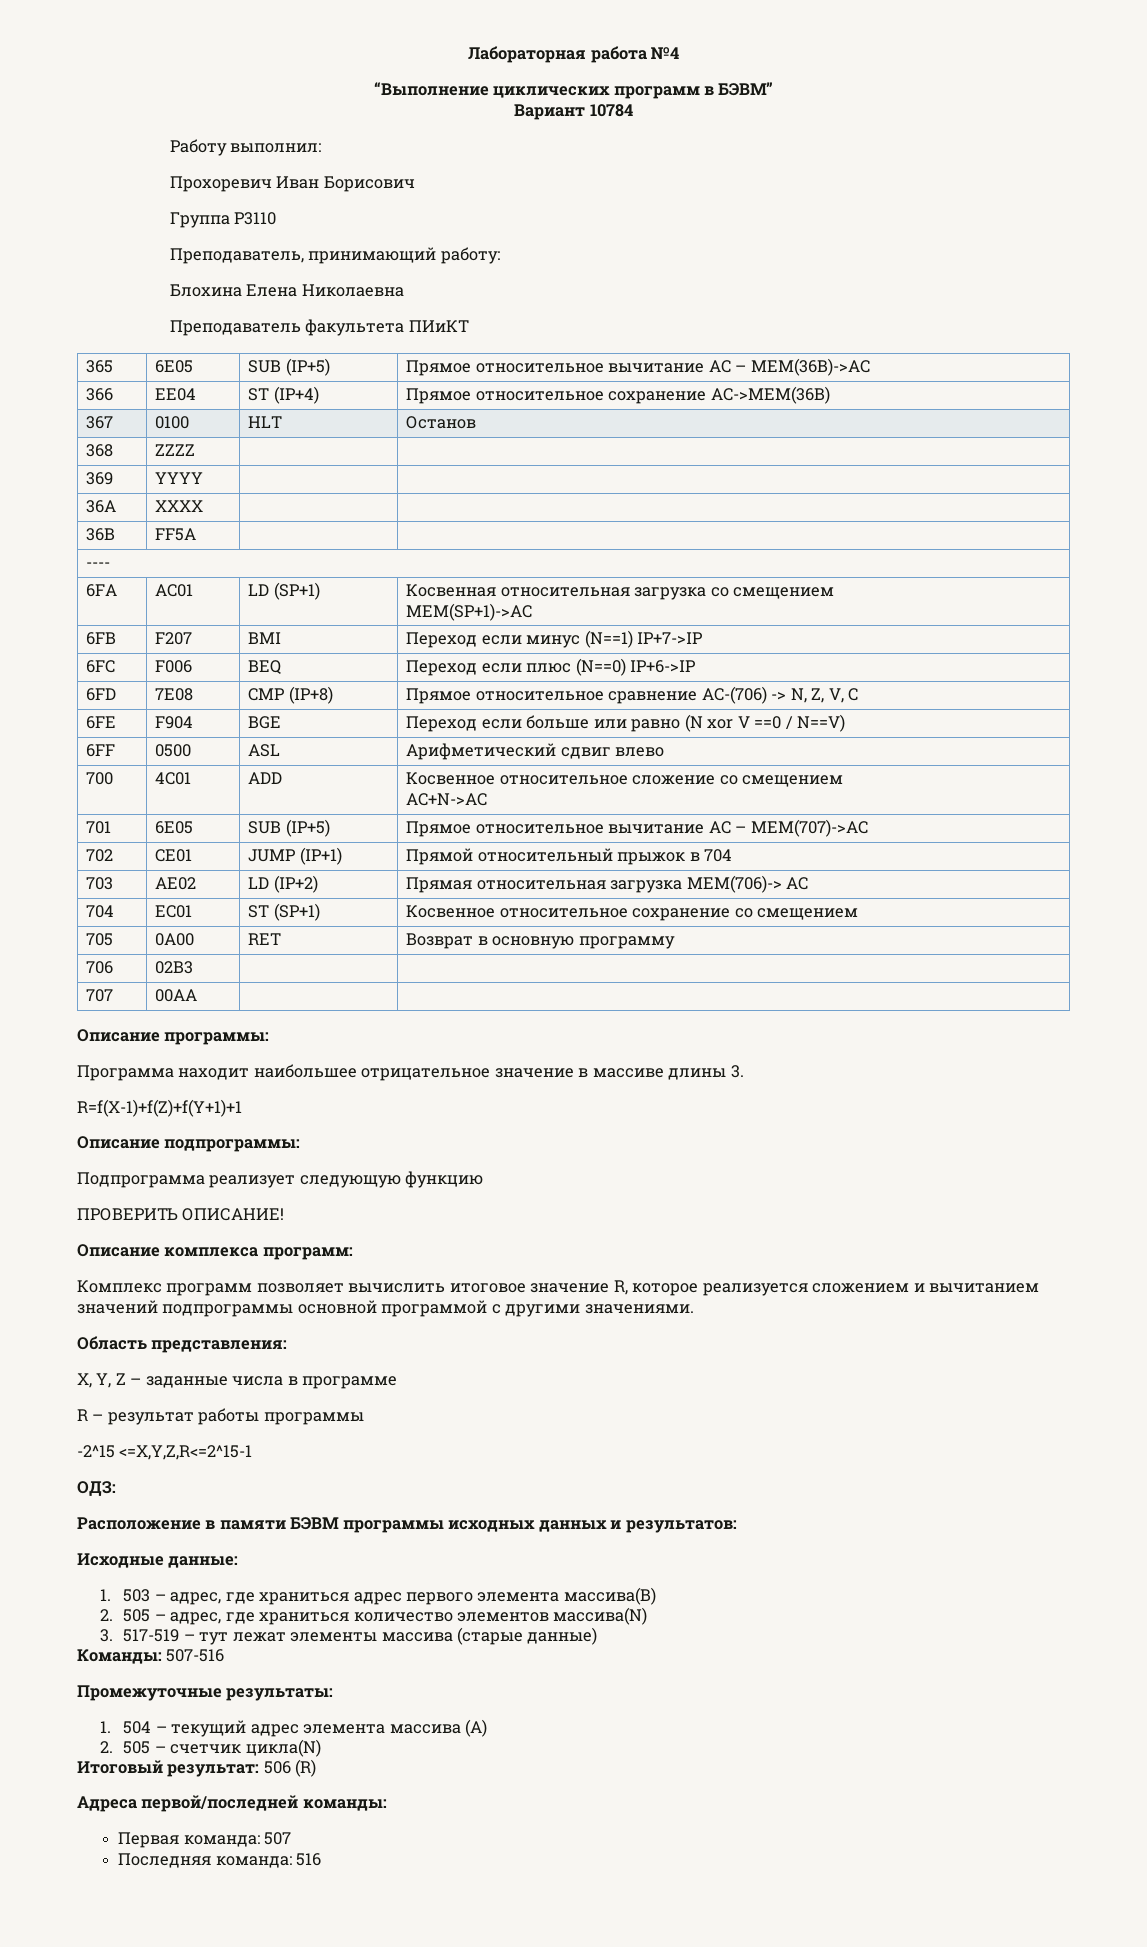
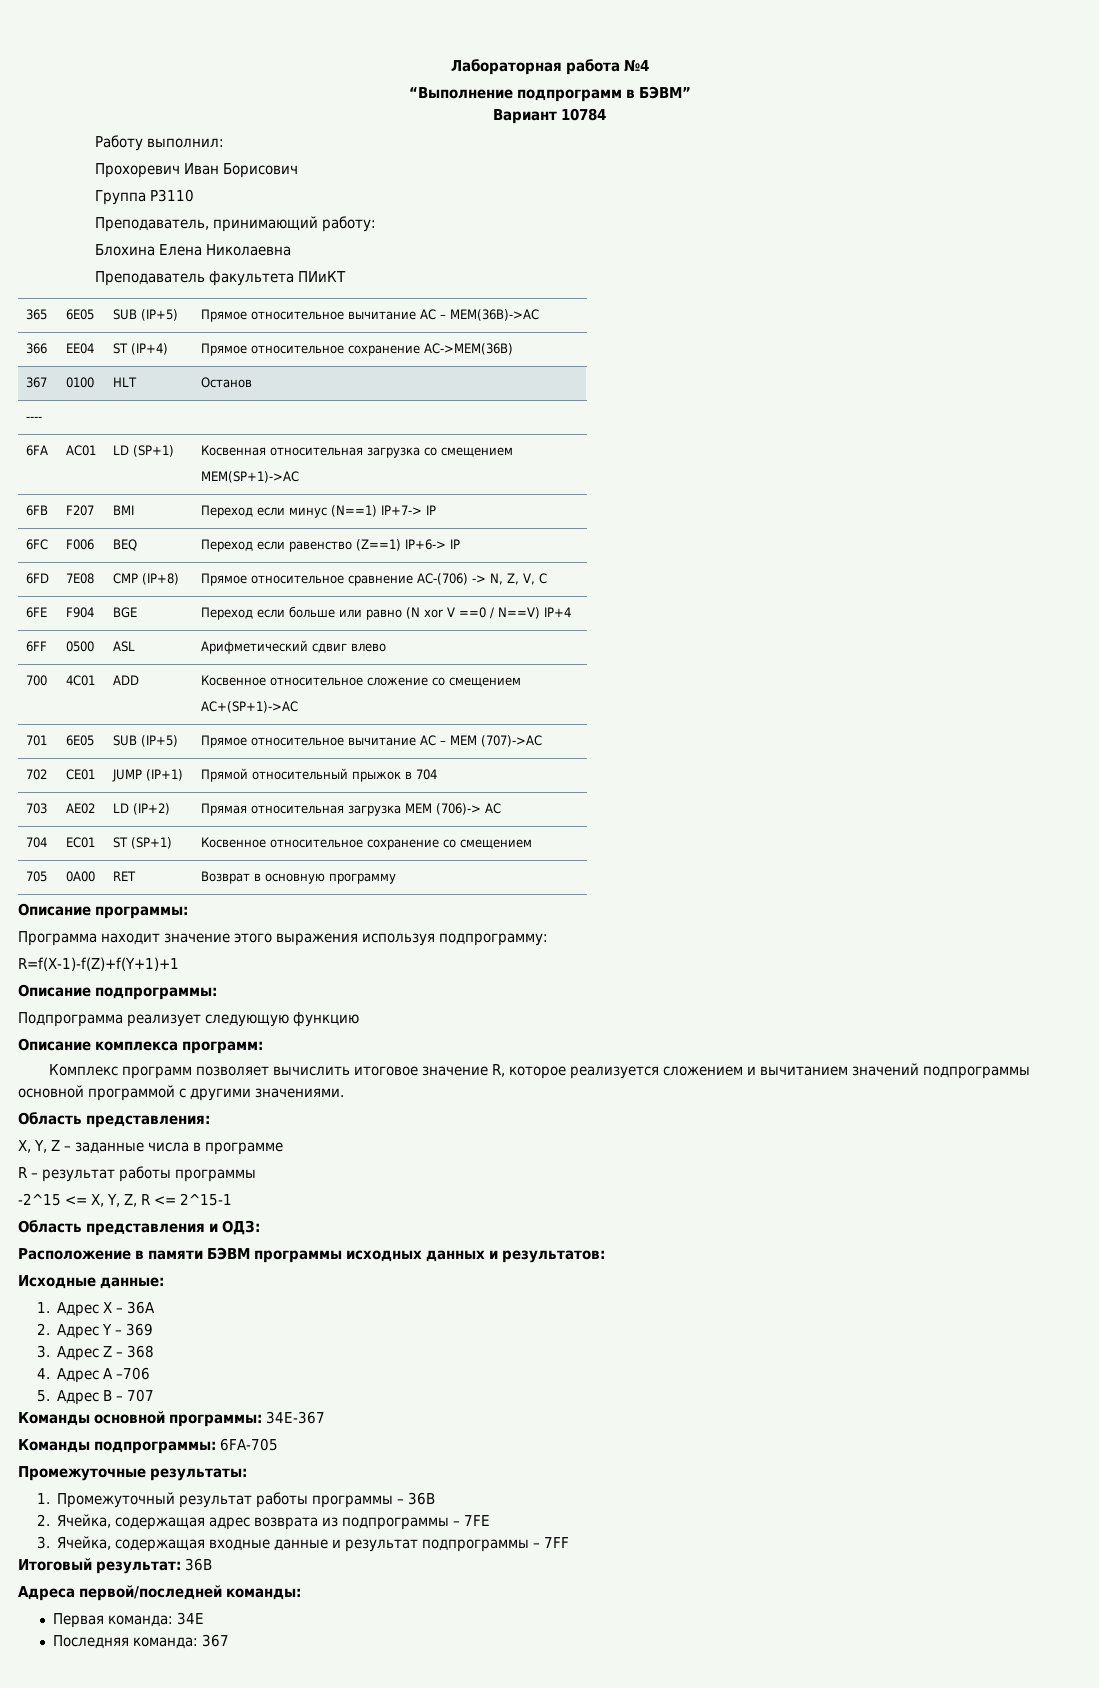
[493,86,700,99] циклических программ -> [516,89,622,102] подпрограмм
[86,444,114,457] [155,444,196,456] [86,472,114,485] [155,472,204,484] [86,500,117,513] [155,500,204,512] [86,528,116,541] [155,528,197,541] // 368 | ZZZZ | | // 369 | YYYY | | // 36A | XXXX | | // 36B | FF5A | | -> (253, 382) none
[637,632,703,644] IP+7->IP -> [381,505,437,515] IP+7-> IP
[526,658,696,676] плюс (N==0) IP+6->IP -> [289,539,461,552] равенство (Z==1) IP+6-> IP
(845, 723) none -> [544,607,572,617] IP+4
[406,793,488,806] AC+N->AC -> [201,701,299,713] AC+(SP+1)->AC
[750,819,868,837] MEM(707)->AC -> [450,735,543,747] MEM (707)->AC
[686,875,782,893] MEM(706)-> -> [405,803,482,815] MEM (706)->
[86,961,114,974] [155,961,194,974] [86,989,114,1002] [155,989,198,1002] // 706 | 02B3 | | // 707 | 00AA | | -> (397, 878) none
[253,1064,744,1081] [77,1099,242,1117] наибольшее отрицательное значение в массиве длины 3. // R=f(X-1)+f(Z)+f(Y+1)+1 -> [164,933,548,946] [18,957,179,971] значение этого выражения используя подпрограмму: // R=f(X-1)-f(Z)+f(Y+1)+1
[77,1208,285,1221] // ПРОВЕРИТЬ ОПИСАНИЕ! -> (359, 1019) none
[119,1445,253,1460] <=X,Y,Z,R<=2^15-1 // -> [65,1193,232,1207] [18,1220,218,1236] <= X, Y, Z, R <= 2^15-1 // Область представления и
[123,1587,656,1605] [100,1607,648,1625] [100,1627,598,1645] [77,1649,225,1664] [77,1685,334,1701] [100,1719,488,1737] [100,1739,321,1757] 503 – адрес, где храниться адрес первого элемента массива(B) // 2. 505 – адрес, где храниться количество элементов массива(N) // 3. 517-519 – тут лежат элементы массива (старые данные) // Команды: 507-516 // Промежуточные результаты: // 1. 504 – текущий адрес элемента массива (A) // 2. 505 – счетчик цикла(N) -> [57,1301,156,1317] [37,1323,154,1339] [37,1345,155,1361] [37,1367,151,1383] [37,1389,155,1405] [18,1411,325,1427] [18,1438,278,1454] [18,1466,247,1481] [37,1492,436,1508] [37,1514,491,1530] [37,1536,570,1552] Адрес X – 36A // 2. Адрес Y – 369 // 3. Адрес Z – 368 // 4. Адрес A –706 // 5. Адрес B – 707 // Команды основной программы: 34E-367 // Команды подпрограммы: 6FA-705 // Промежуточные результаты: // 1. Промежуточный результат работы программы – 36B // 2. Ячейка, содержащая адрес возврата из подпрограммы – 7FE // 3. Ячейка, содержащая входные данные и результат подпрограммы – 7FF
[263,1759,317,1777] 506 (R) -> [185,1558,212,1571] 36B
[264,1832,292,1845] 507 -> [177,1612,205,1625] 34E
[296,1853,322,1866] 516 -> [202,1634,230,1647] 367

